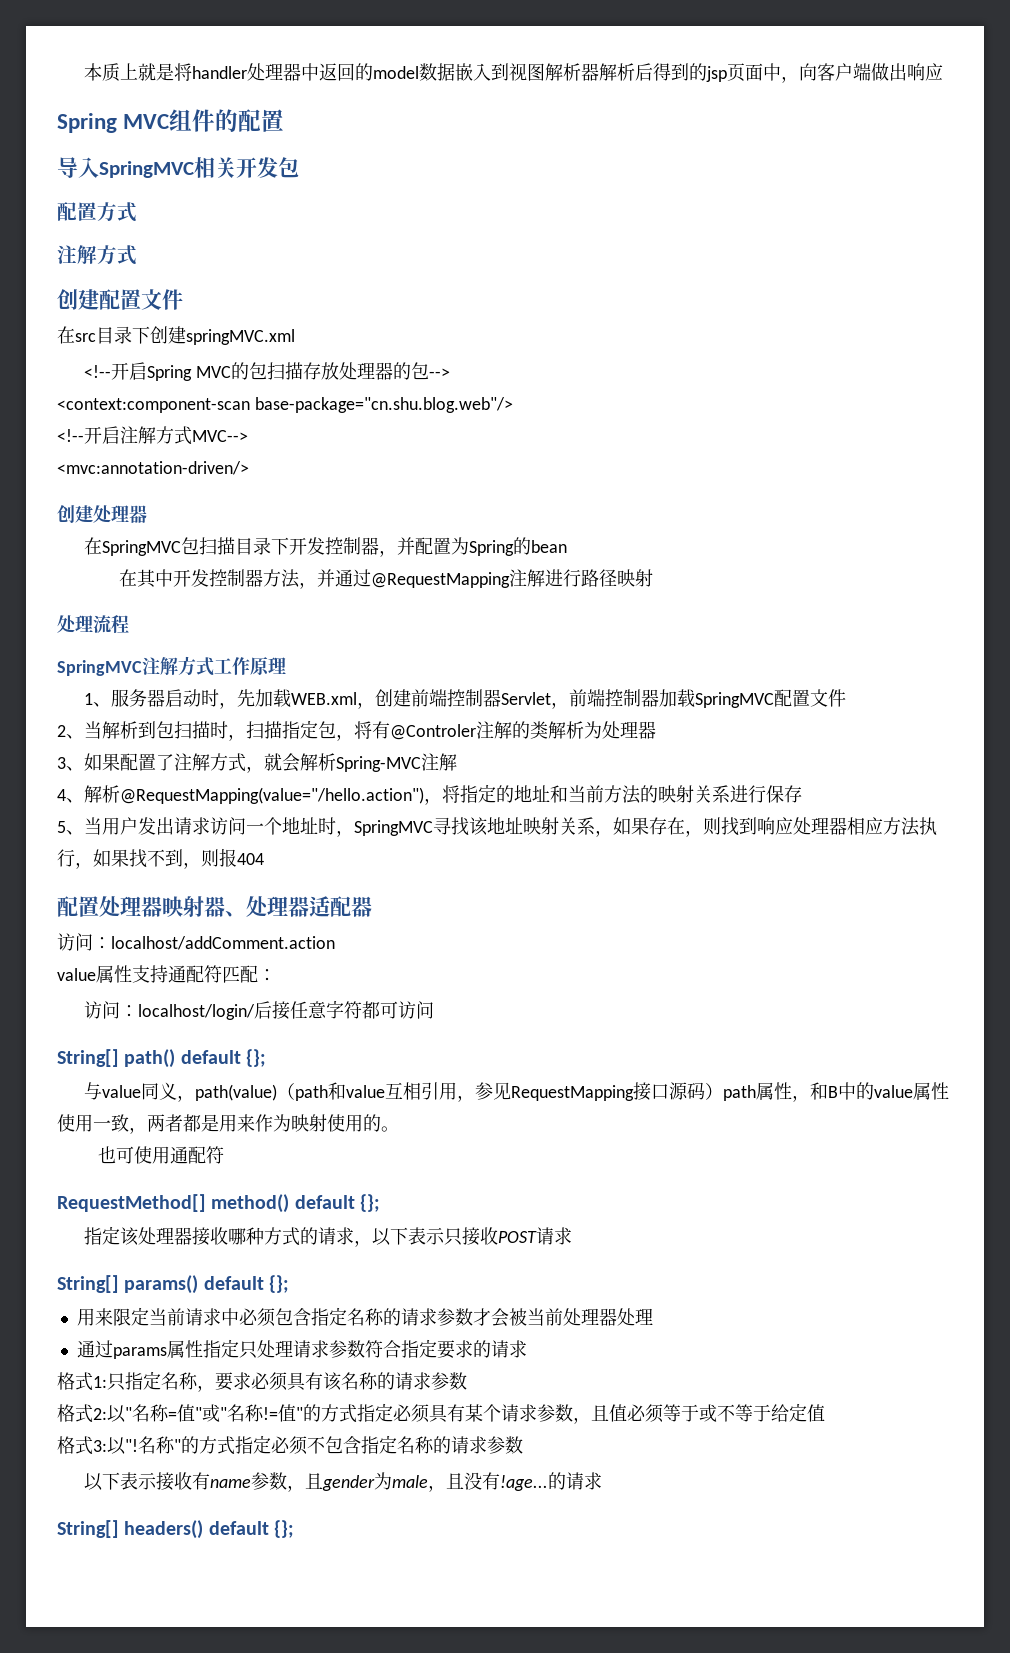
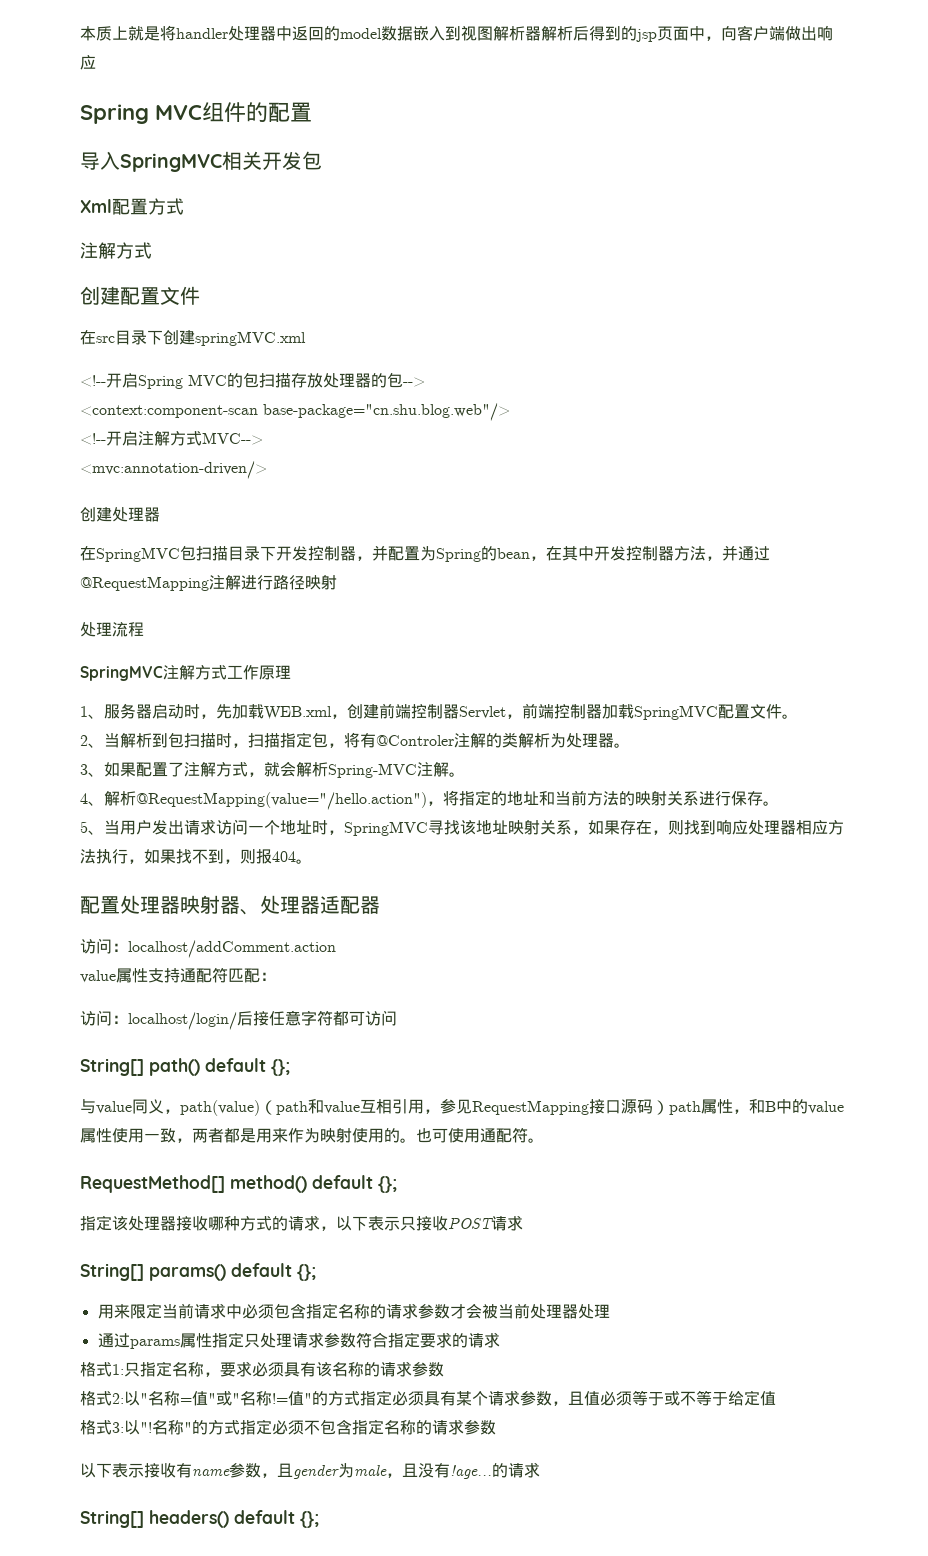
(299, 167) none -> [80,199,112,213] Xml
(567, 546) // -> [530,556,546,561] ，
(846, 698) none -> [782,714,798,719] 。
(656, 730) none -> [614,743,630,748] 。
(457, 762) none -> [449,772,465,777] 。
(802, 794) none -> [763,801,779,806] 。
(264, 859) none -> [296,859,312,864] 。
(399, 1129) // -> (416, 1140) none
(225, 1155) none -> [528,1138,544,1143] 。

